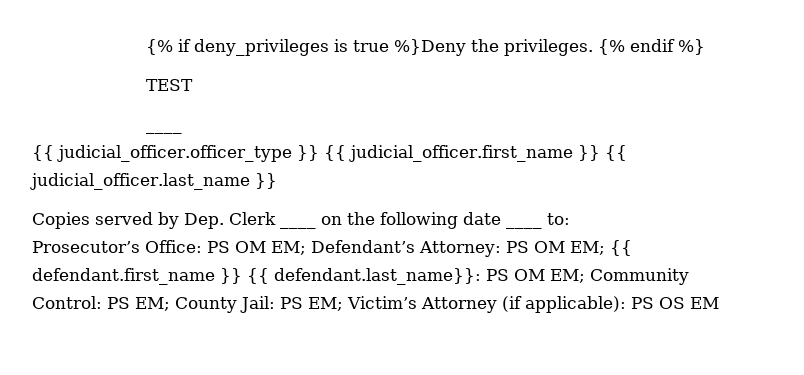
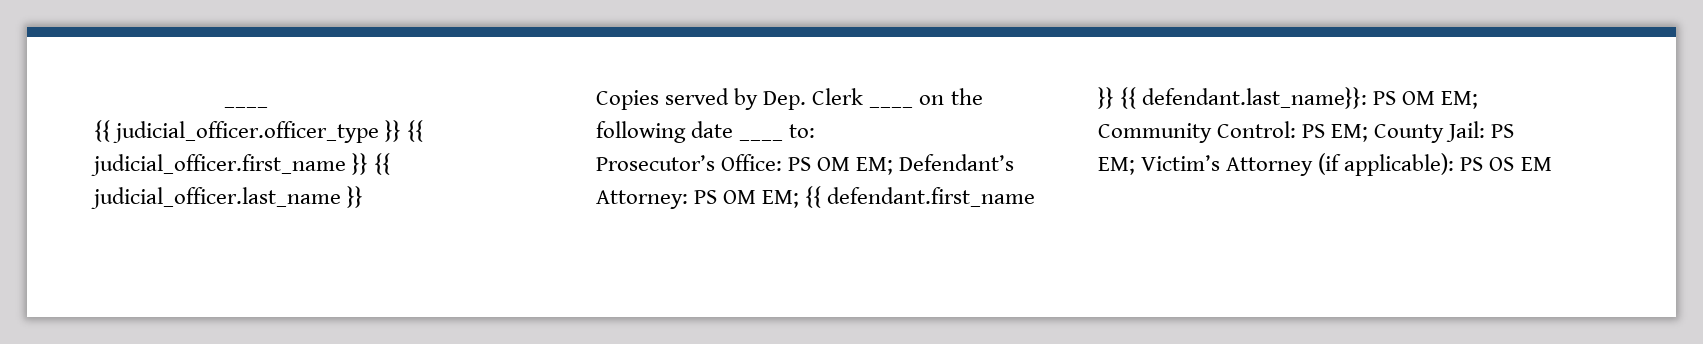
[145,39,705,56] [145,79,193,91] {% if deny_privileges is true %}Deny the privileges. {% endif %} // TEST // -> (224, 106) none

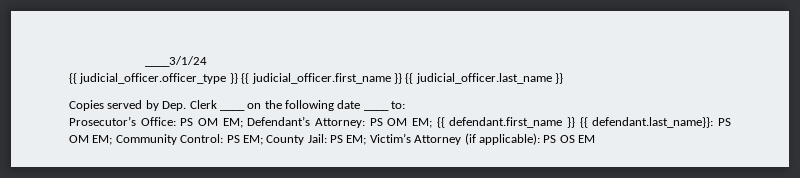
[224,105,269,108] ____ -> [144,56,207,67] ____3/1/24

